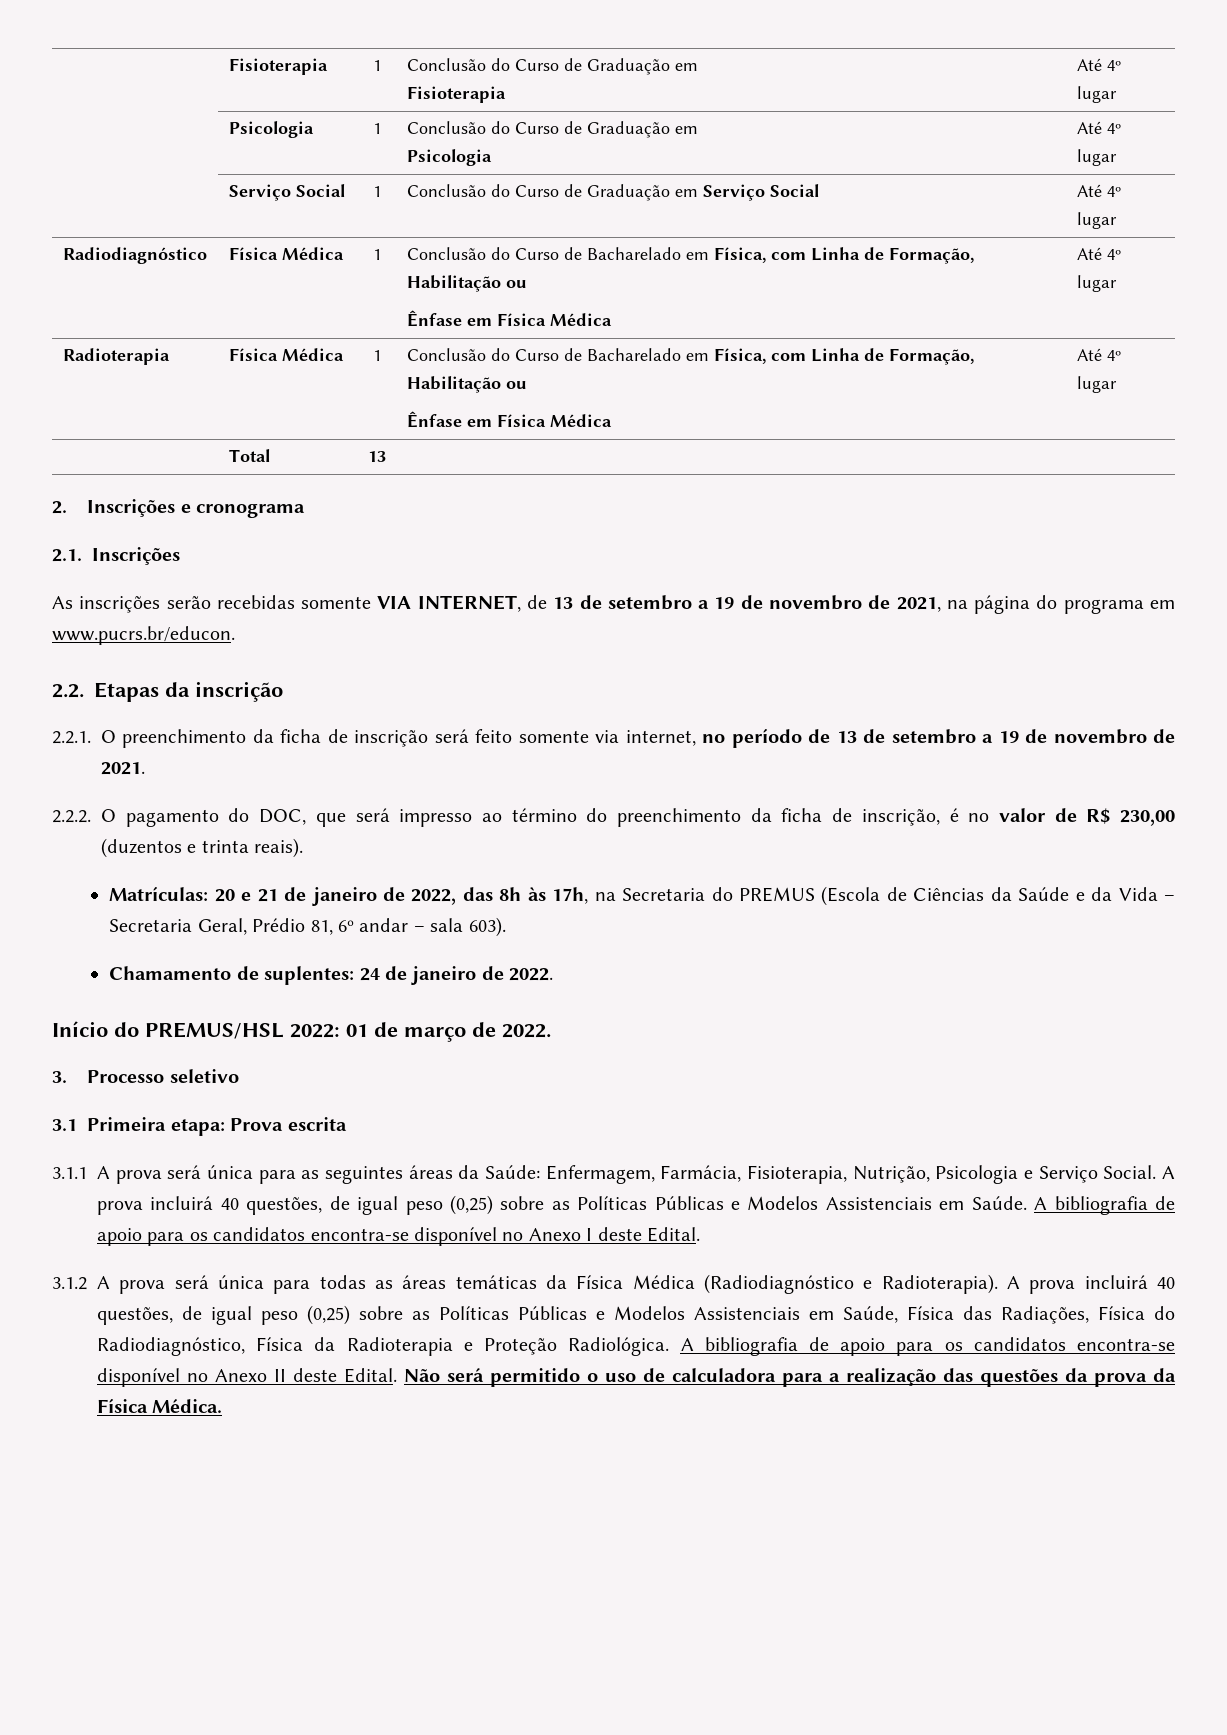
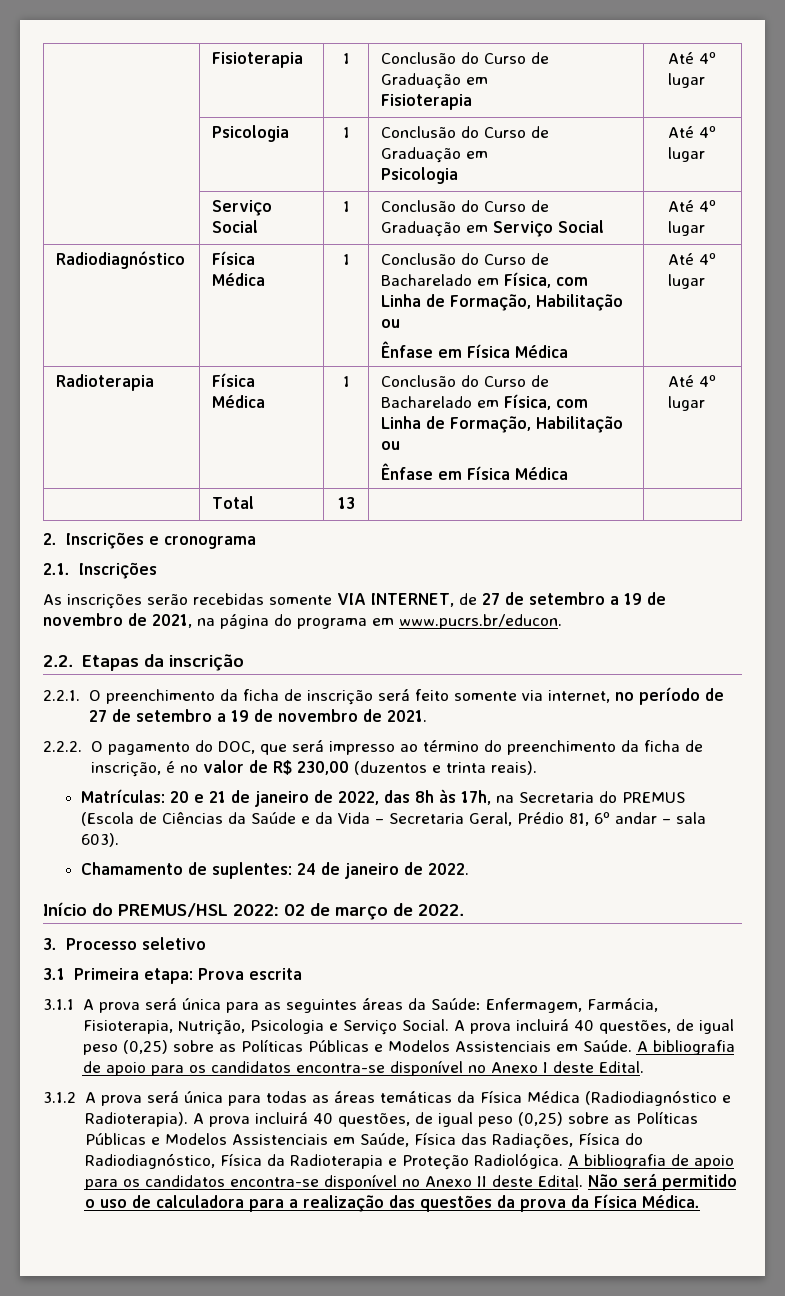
[553,597,574,609] 13 -> [482,593,500,605] 27
[836,731,857,743] 13 -> [88,710,107,722] 27
[346,1024,368,1037] 01 -> [284,904,305,916] 02

